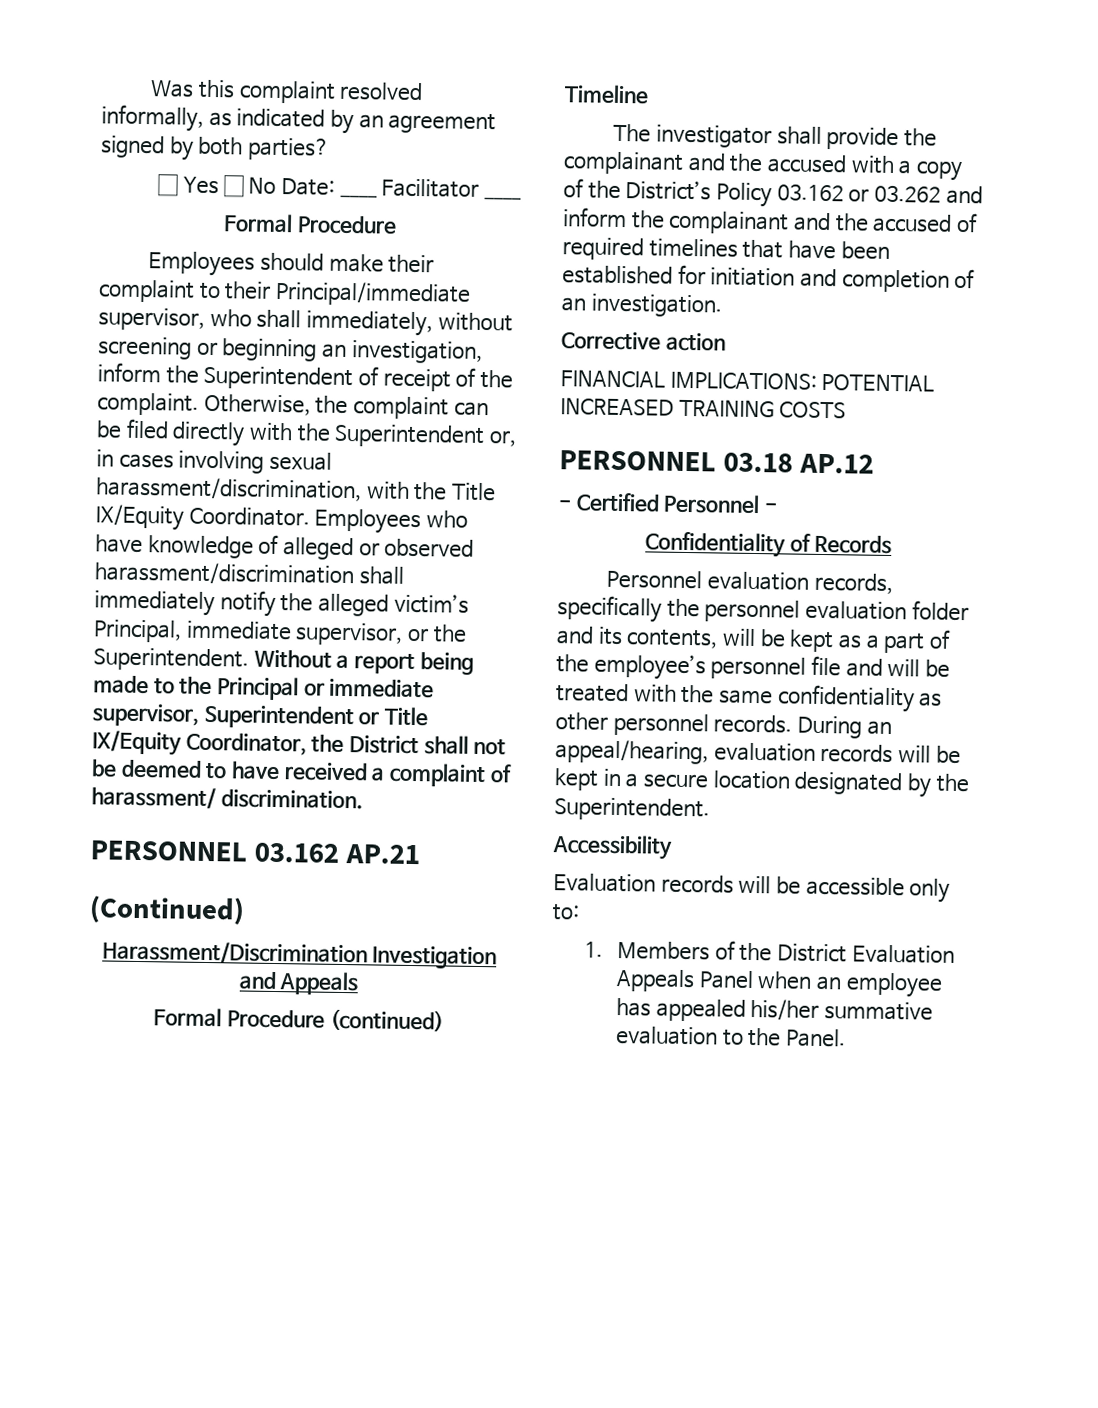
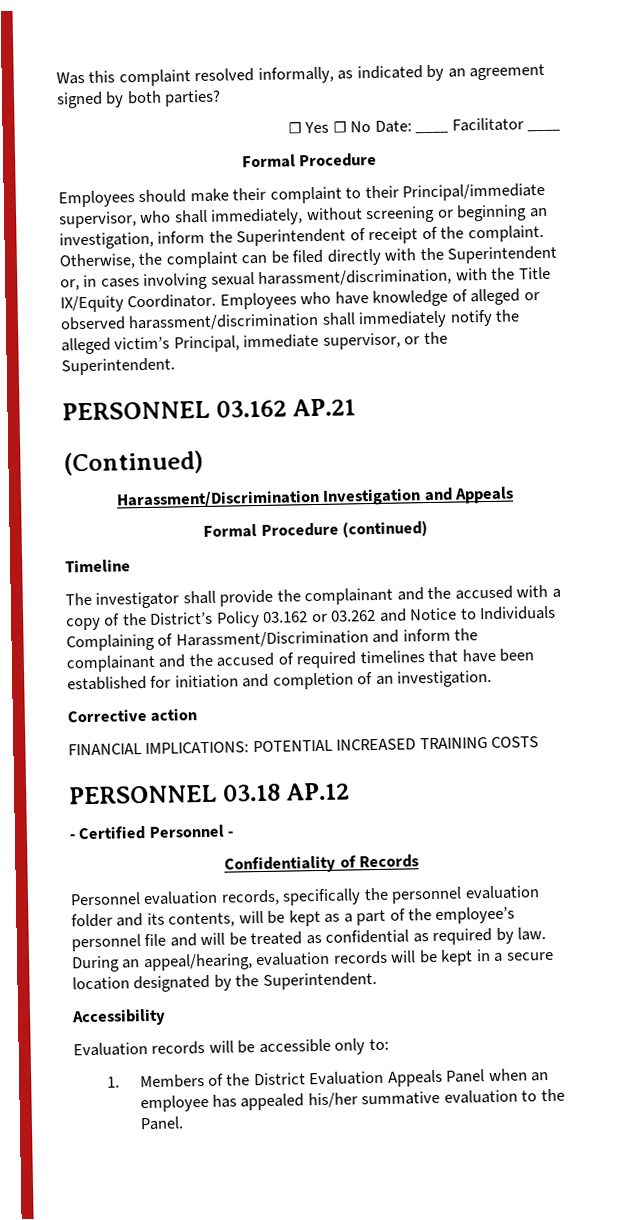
[253,649,474,675] [93,675,435,701] [92,703,429,730] [92,730,507,756] [91,759,512,788] [91,786,363,810] Without a report being made to the Principal or immediate supervisor, Superintendent or Title IX/Equity Coordinator, the District shall not be deemed to have received a complaint of harassment/ discrimination. -> (175, 366) none
(983, 195) none -> [409,605,557,621] [66,629,400,652] Notice to Individuals Complaining of Harassment/Discrimination and
[633,684,943,713] [555,712,793,737] with the same confidentiality as other personnel records. -> [305,927,547,946] as confidential as required by law.

